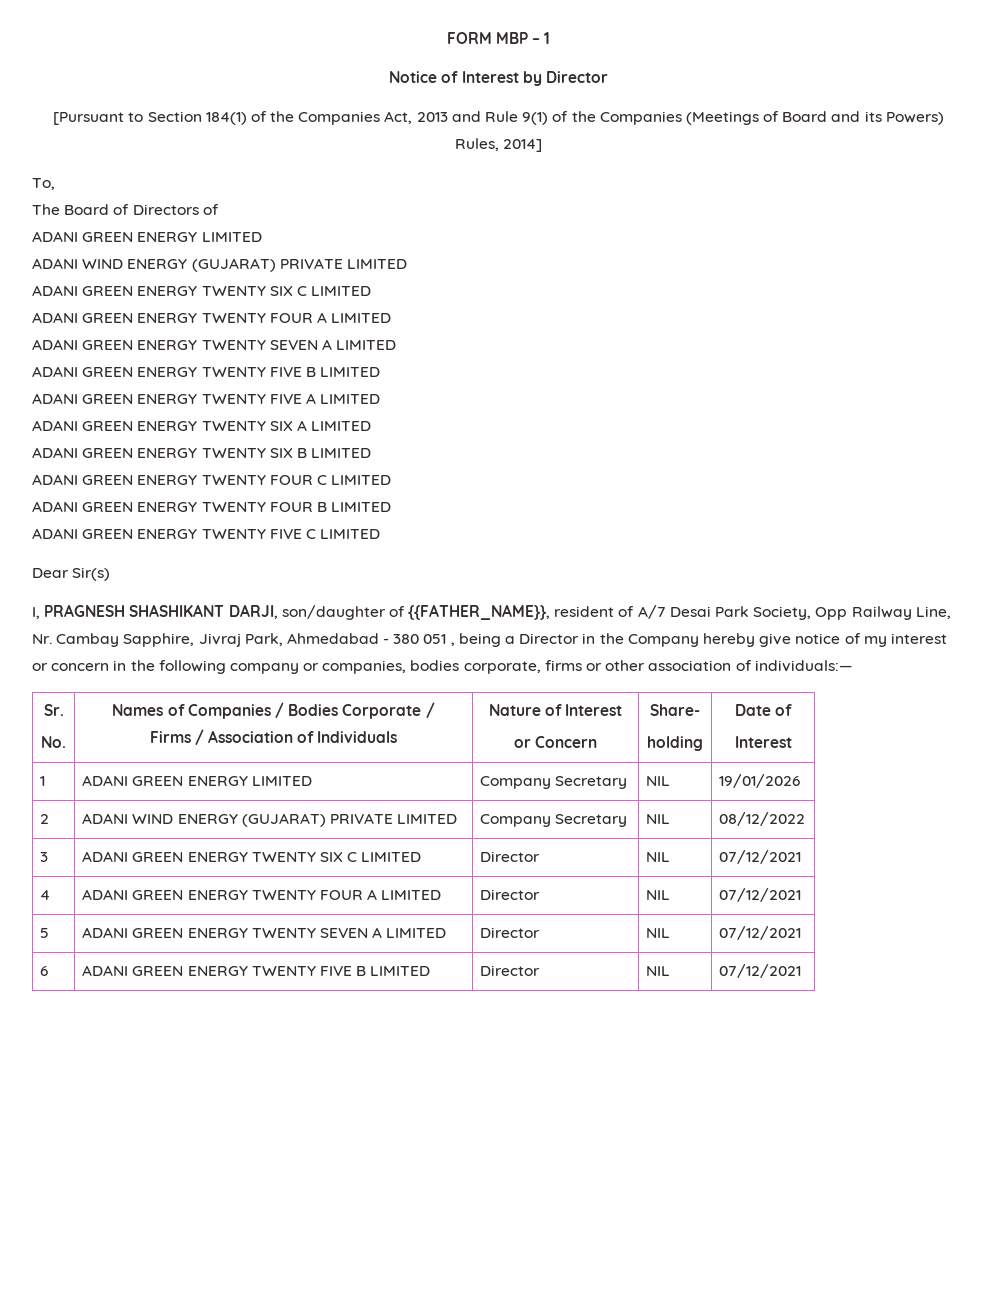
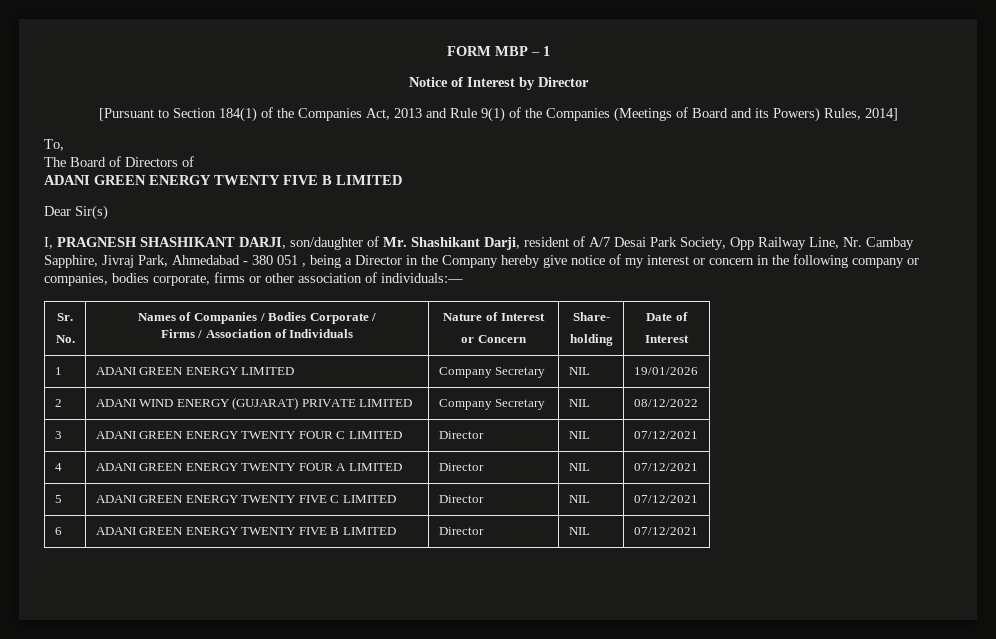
[32,231,262,242] [32,258,407,272] [32,285,372,296] [32,312,392,323] [32,339,397,350] [32,366,381,377] [32,393,381,404] [32,420,372,431] [32,447,372,458] [32,474,392,485] [32,501,392,512] [32,528,381,539] // ADANI GREEN ENERGY LIMITED // ADANI WIND ENERGY (GUJARAT) PRIVATE LIMITED // ADANI GREEN ENERGY TWENTY SIX C LIMITED // ADANI GREEN ENERGY TWENTY FOUR A LIMITED // ADANI GREEN ENERGY TWENTY SEVEN A LIMITED // ADANI GREEN ENERGY TWENTY FIVE B LIMITED // ADANI GREEN ENERGY TWENTY FIVE A LIMITED // ADANI GREEN ENERGY TWENTY SIX A LIMITED // ADANI GREEN ENERGY TWENTY SIX B LIMITED // ADANI GREEN ENERGY TWENTY FOUR C LIMITED // ADANI GREEN ENERGY TWENTY FOUR B LIMITED // ADANI GREEN ENERGY TWENTY FIVE C LIMITED -> [44,175,402,185] // ADANI GREEN ENERGY TWENTY FIVE B LIMITED
[408,604,551,620] {{FATHER_NAME}}, -> [383,237,520,250] Mr. Shashikant Darji,
[319,852,343,862] SIX -> [298,431,333,439] FOUR
[319,927,383,938] SEVEN A -> [298,495,340,503] FIVE C

